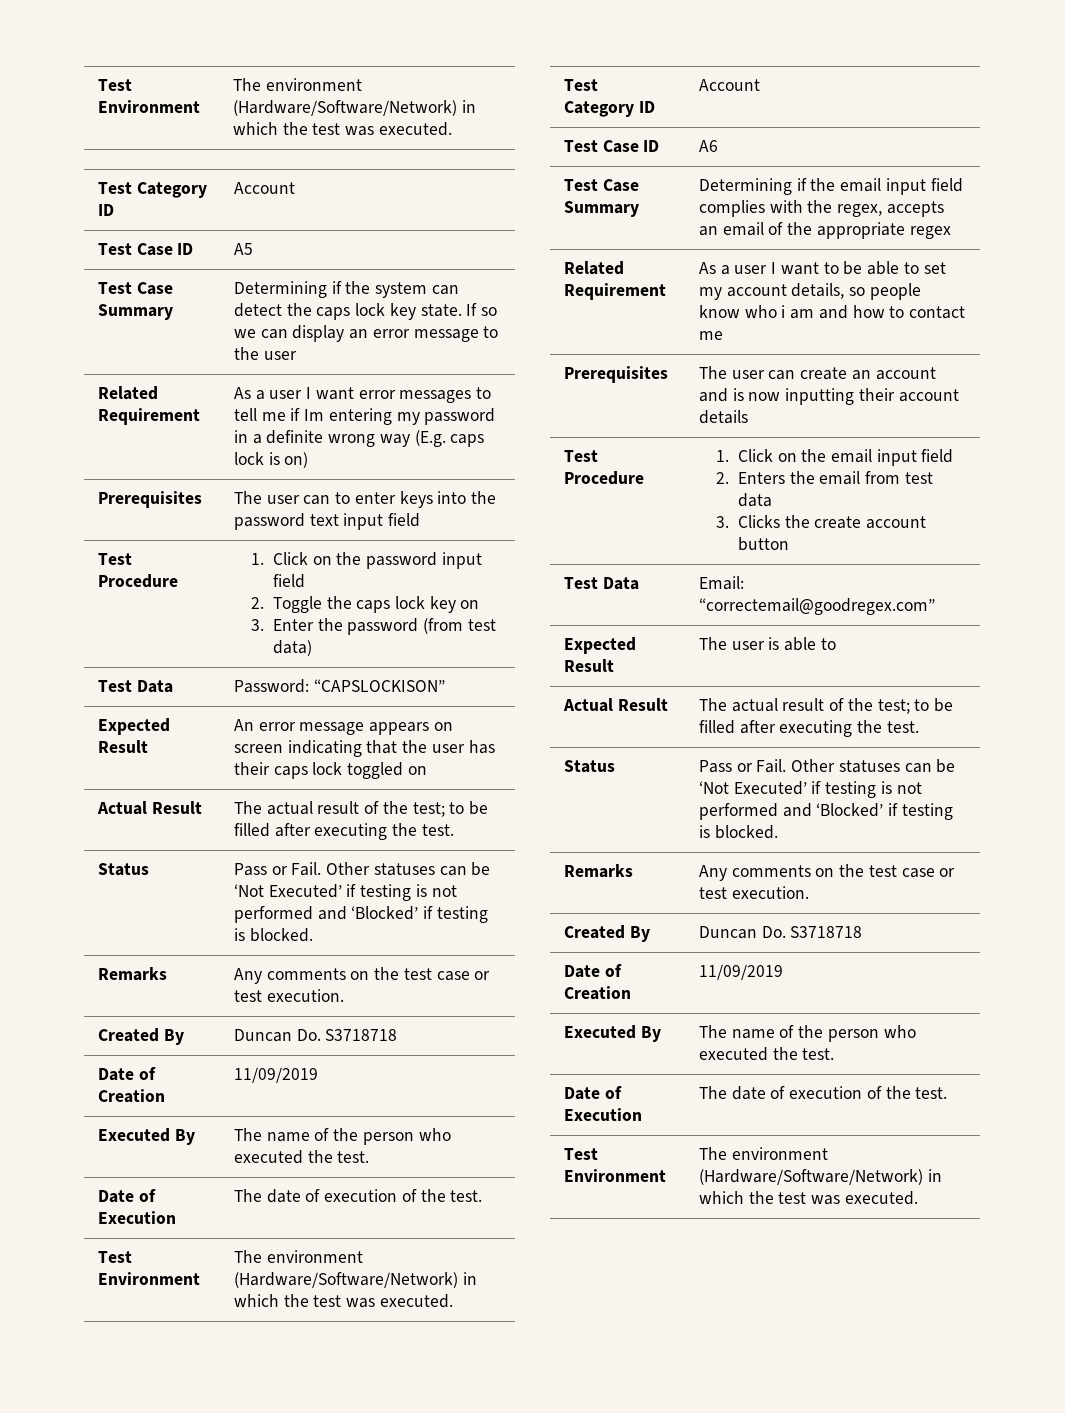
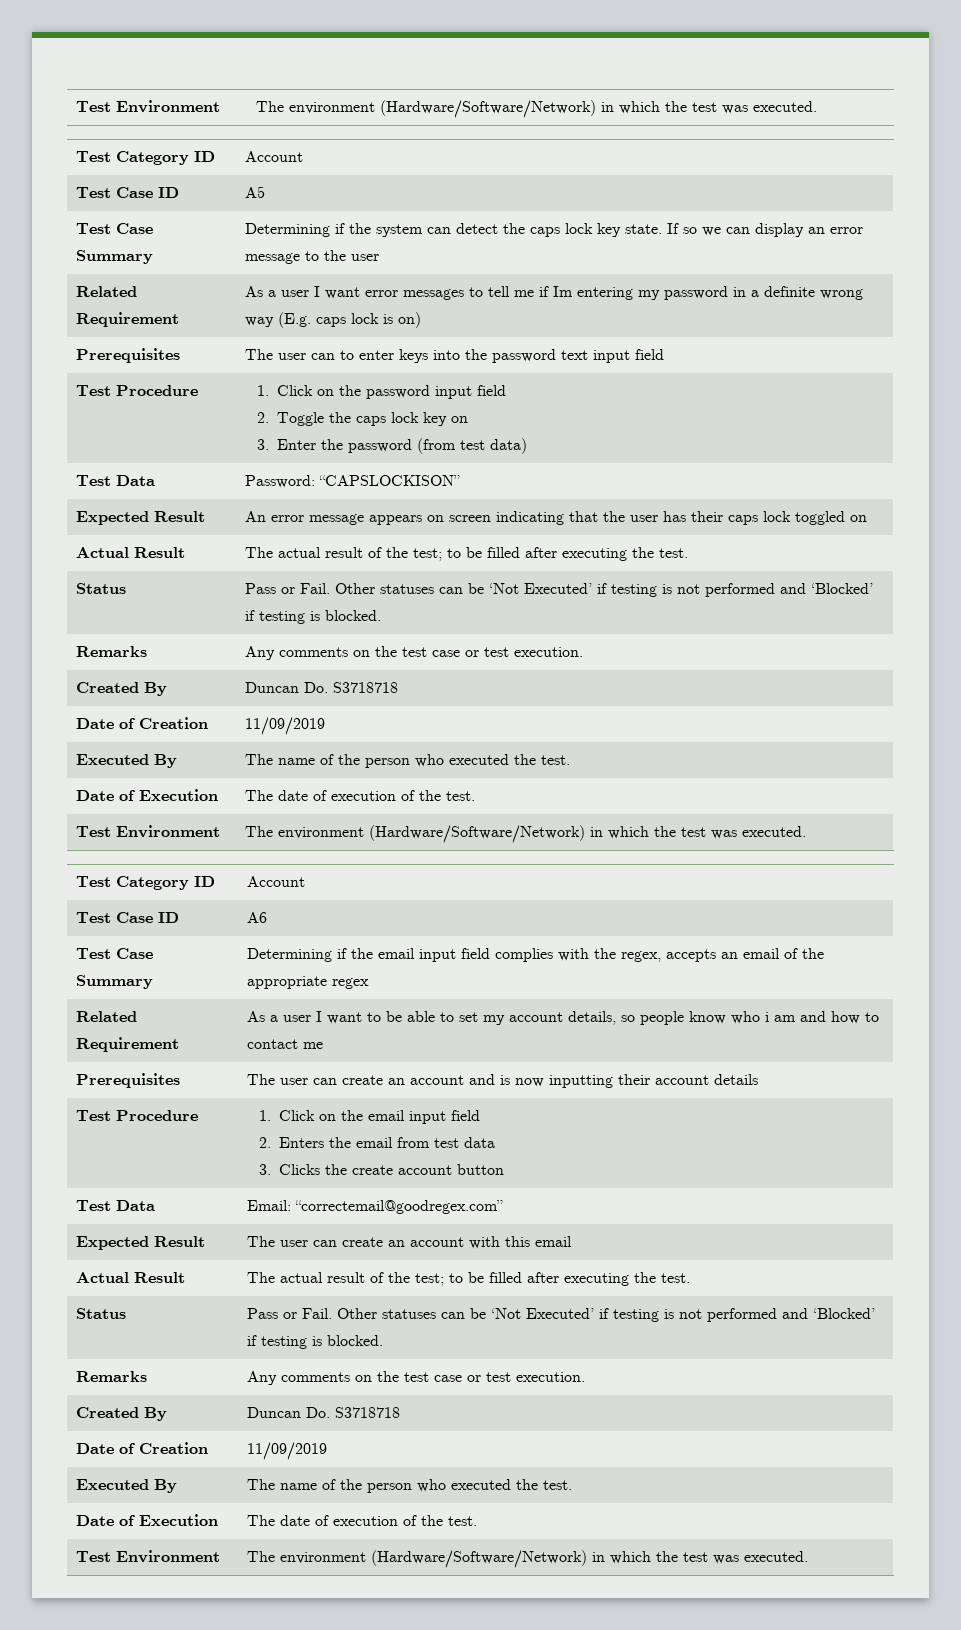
[768,637,836,651] is able to -> [312,1236,572,1249] can create an account with this email

